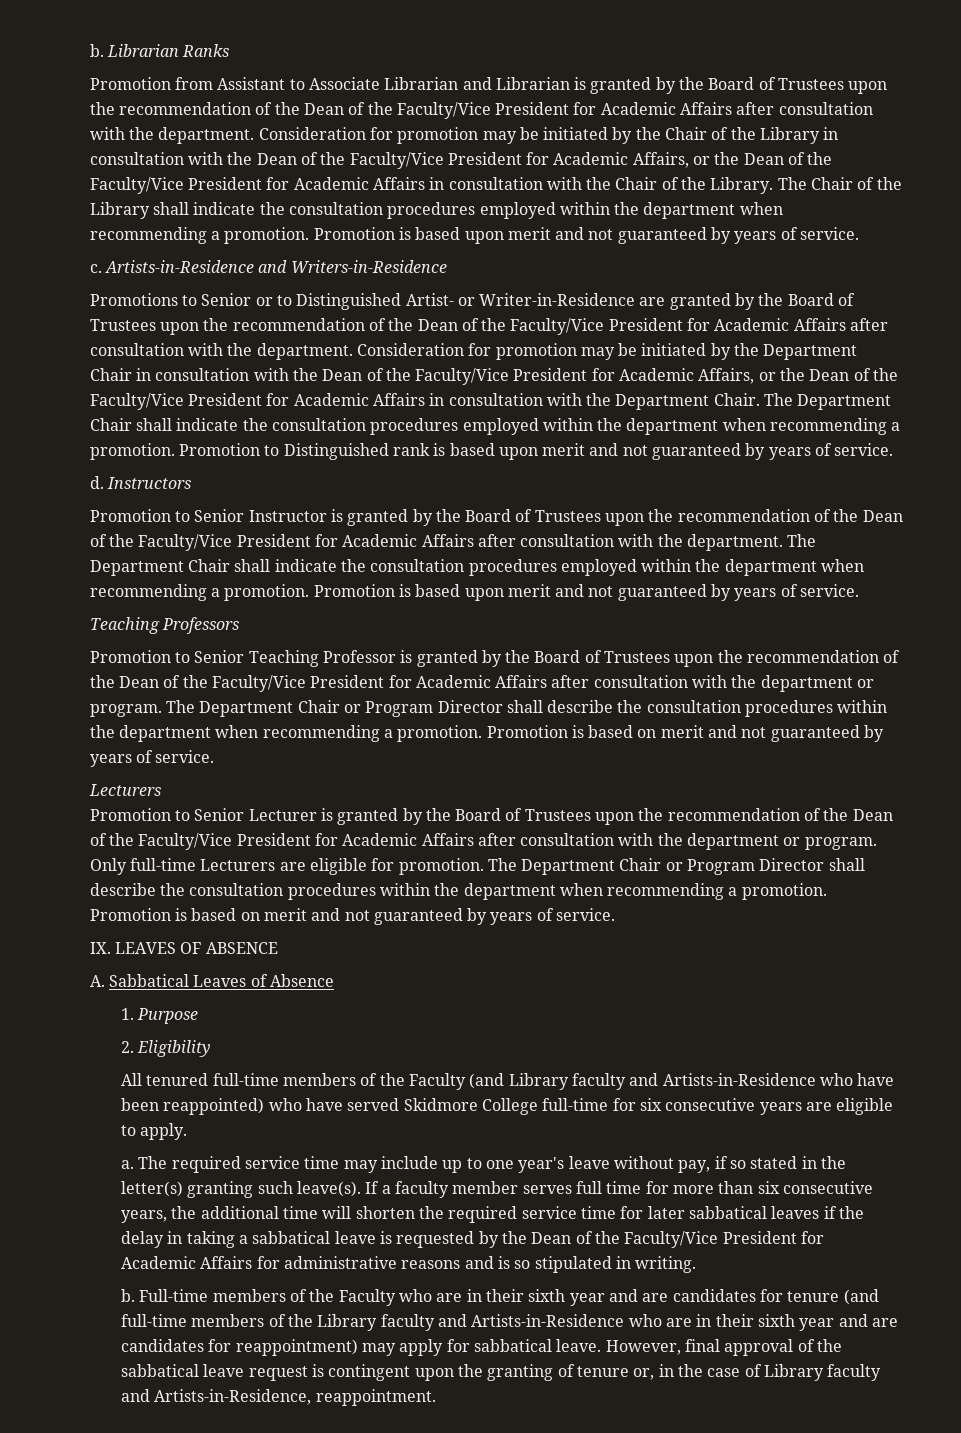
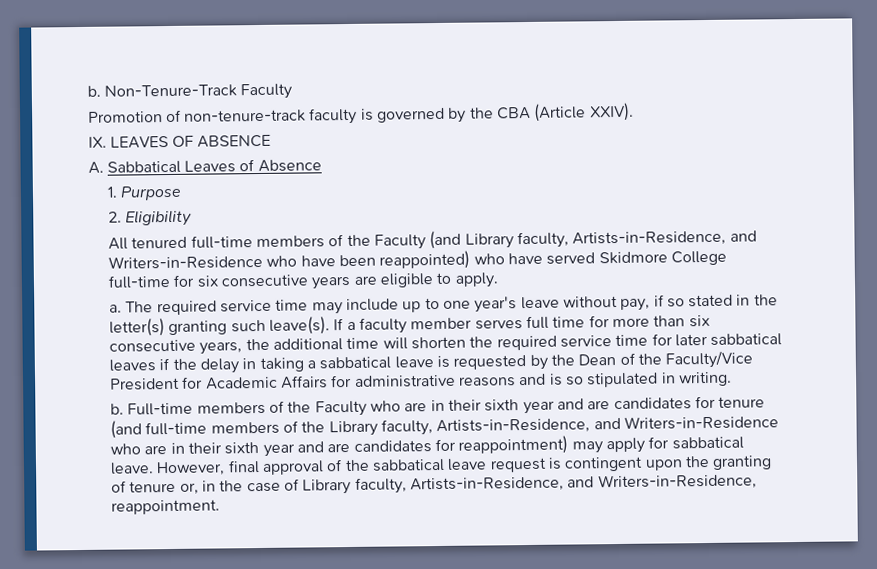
[89,44,230,57] [89,77,888,94] [89,102,873,119] [89,127,839,144] [89,152,833,169] [89,177,902,194] [89,202,783,219] [89,227,860,244] [89,260,447,273] [89,293,856,310] [89,318,889,335] [89,343,858,360] [89,368,899,385] [89,393,892,410] [89,418,901,435] [89,443,894,460] [89,476,191,489] [89,509,903,526] [89,534,817,551] [89,559,865,576] [89,584,860,601] [89,617,239,634] [89,650,901,667] [89,675,875,692] [89,700,888,717] [89,725,885,742] [89,750,215,767] [88,784,161,796] [89,808,893,825] [89,833,877,850] [89,858,865,875] [89,883,827,900] [89,908,616,925] b. Librarian Ranks // Promotion from Assistant to Associate Librarian and Librarian is granted by the Board of Trustees upon the recommendation of the Dean of the Faculty/Vice President for Academic Affairs after consultation with the department. Consideration for promotion may be initiated by the Chair of the Library in consultation with the Dean of the Faculty/Vice President for Academic Affairs, or the Dean of the Faculty/Vice President for Academic Affairs in consultation with the Chair of the Library. The Chair of the Library shall indicate the consultation procedures employed within the department when recommending a promotion. Promotion is based upon merit and not guaranteed by years of service. // c. Artists-in-Residence and Writers-in-Residence // Promotions to Senior or to Distinguished Artist- or Writer-in-Residence are granted by the Board of Trustees upon the recommendation of the Dean of the Faculty/Vice President for Academic Affairs after consultation with the department. Consideration for promotion may be initiated by the Department Chair in consultation with the Dean of the Faculty/Vice President for Academic Affairs, or the Dean of the Faculty/Vice President for Academic Affairs in consultation with the Department Chair. The Department Chair shall indicate the consultation procedures employed within the department when recommending a promotion. Promotion to Distinguished rank is based upon merit and not guaranteed by years of service. // d. Instructors // Promotion to Senior Instructor is granted by the Board of Trustees upon the recommendation of the Dean of the Faculty/Vice President for Academic Affairs after consultation with the department. The Department Chair shall indicate the consultation procedures employed within the department when recommending a promotion. Promotion is based upon merit and not guaranteed by years of service. // Teaching Professors // Promotion to Senior Teaching Professor is granted by the Board of Trustees upon the recommendation of the Dean of the Faculty/Vice President for Academic Affairs after consultation with the department or program. The Department Chair or Program Director shall describe the consultation procedures within the department when recommending a promotion. Promotion is based on merit and not guaranteed by years of service. // Lecturers // Promotion to Senior Lecturer is granted by the Board of Trustees upon the recommendation of the Dean of the Faculty/Vice President for Academic Affairs after consultation with the department or program. Only full-time Lecturers are eligible for promotion. The Department Chair or Program Director shall describe the consultation procedures within the department when recommending a promotion. Promotion is based on merit and not guaranteed by years of service. -> [86,83,293,100] [87,102,634,125] b. Non-Tenure-Track Faculty // Promotion of non-tenure-track faculty is governed by the CBA (Article XXIV).
[572,1073,816,1090] faculty and Artists-in-Residence -> [516,230,757,249] [108,254,264,270] faculty, Artists-in-Residence, and Writers-in-Residence
[380,1314,625,1331] faculty and Artists-in-Residence -> [380,415,779,436] faculty, Artists-in-Residence, and Writers-in-Residence
[827,1364,882,1381] [121,1389,312,1405] faculty and Artists-in-Residence, -> [354,473,757,494] faculty, Artists-in-Residence, and Writers-in-Residence,

